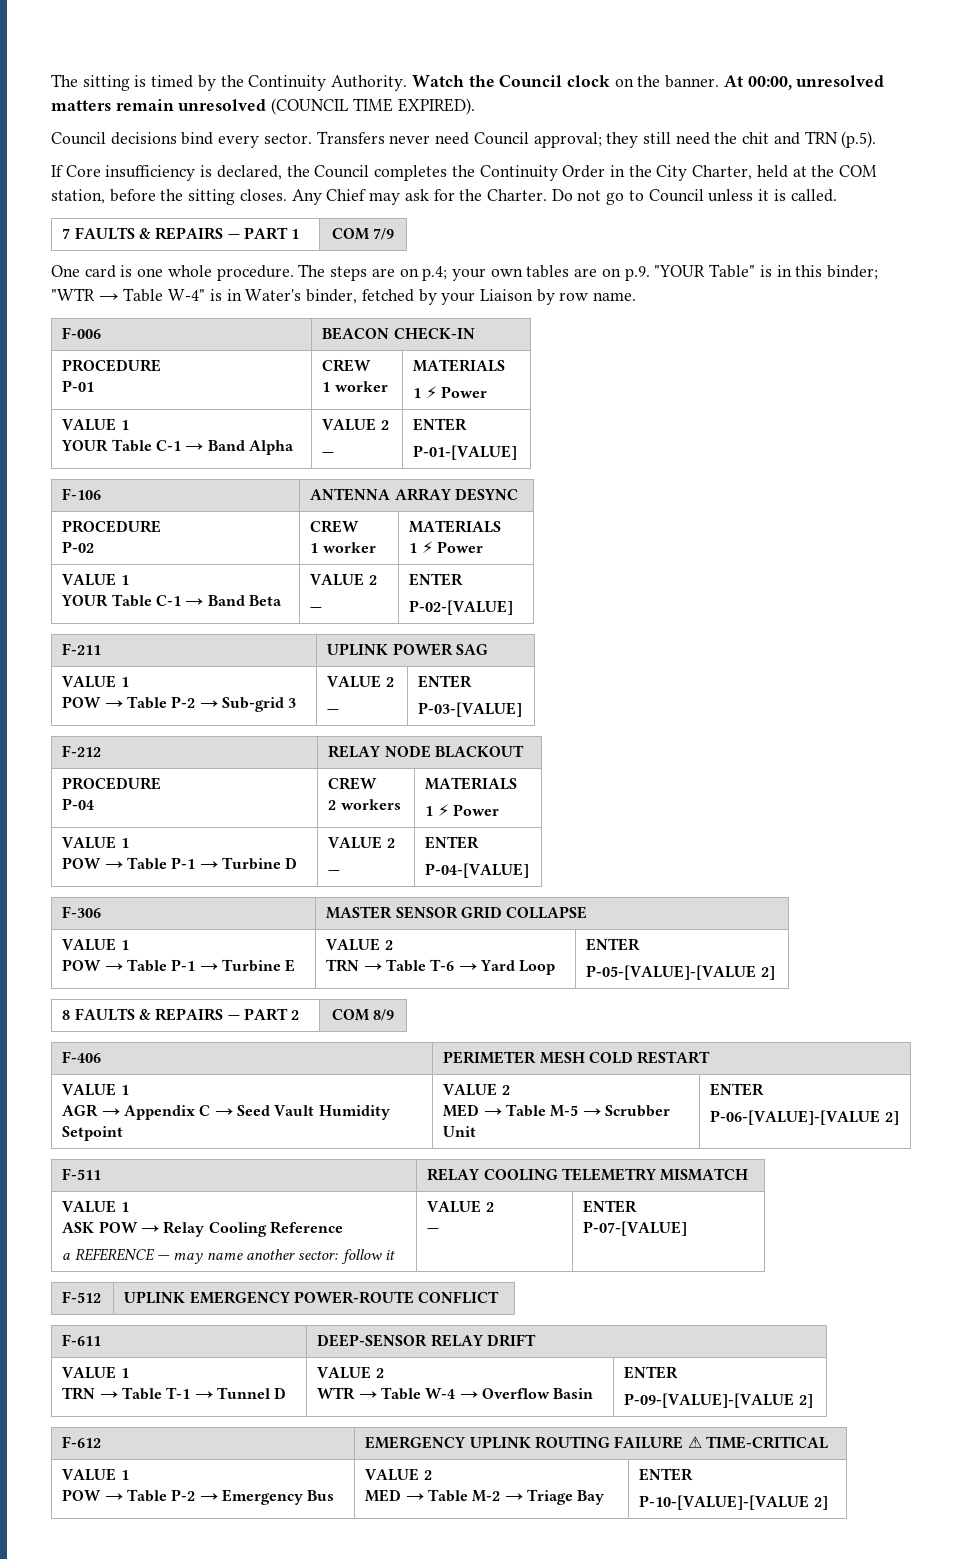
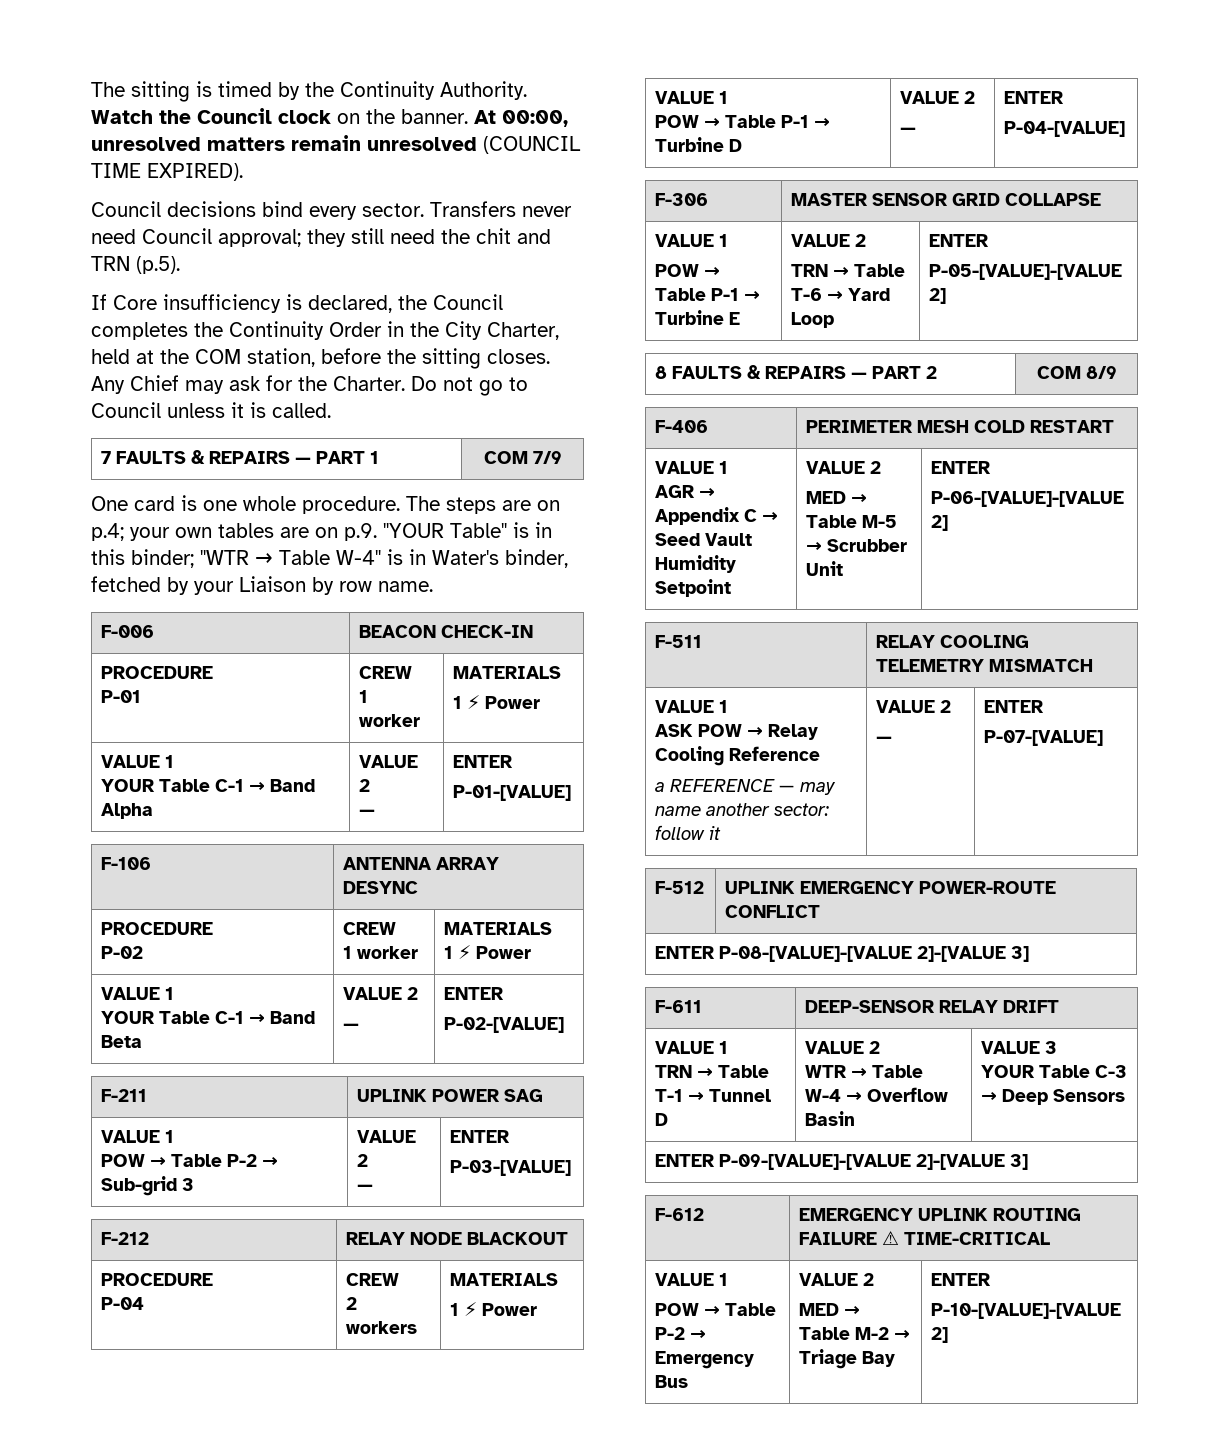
(500, 1297) none -> [655,946,1030,962] // ENTER P-08-[VALUE]-[VALUE 2]-[VALUE 3]
[624,1366,679,1379] [624,1393,813,1408] ENTER // P-09-[VALUE]-[VALUE 2] -> [981,1041,1058,1054] [981,1065,1128,1078] [981,1089,1126,1105] [655,1154,1029,1170] VALUE 3 // YOUR Table C-3 → Deep Sensors // ENTER P-09-[VALUE]-[VALUE 2]-[VALUE 3]

